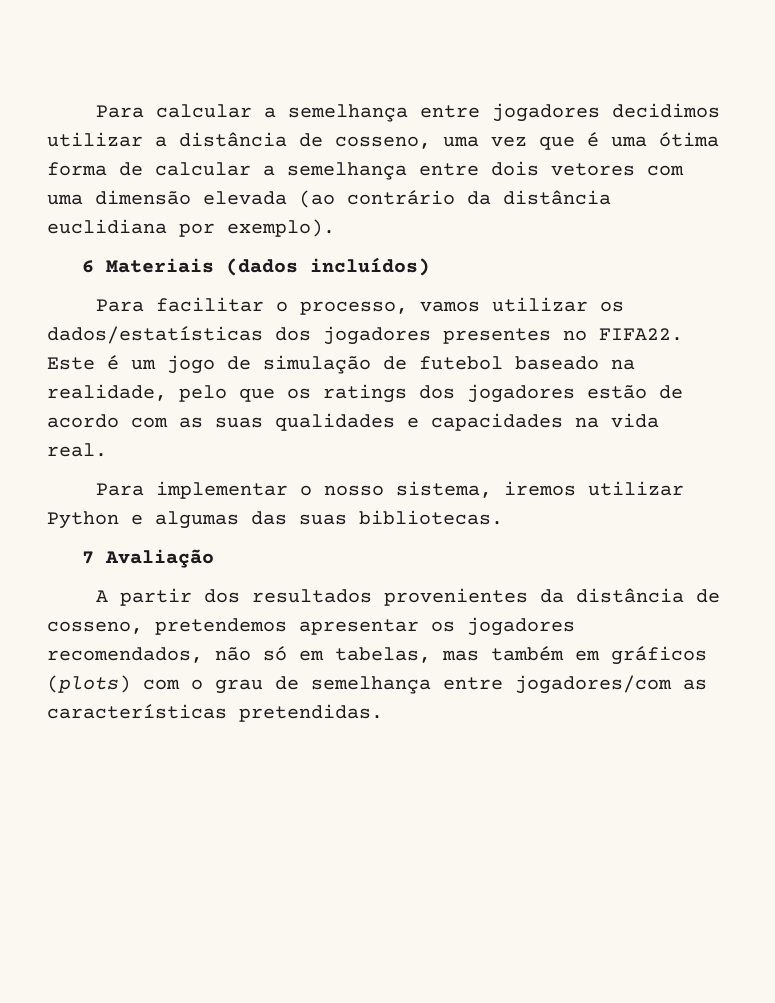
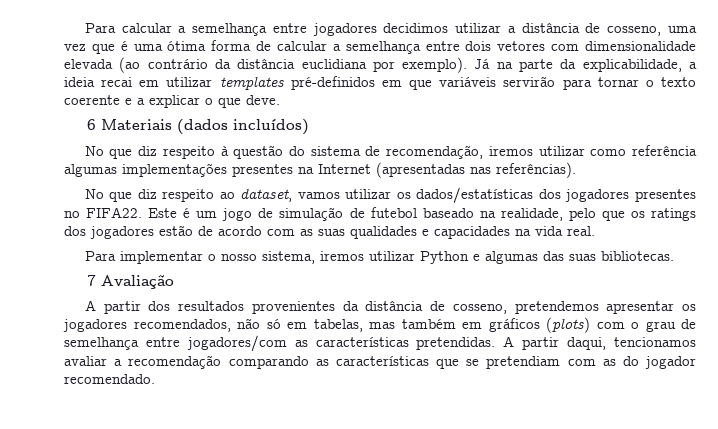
[47,190,191,205] uma dimensão -> [584,41,696,51] dimensionalidade
[82,257,431,276] [95,297,408,315] // 6 Materiais (dados incluídos) // Para facilitar o processo, -> [474,59,697,72] [64,76,696,90] [64,95,280,108] [87,119,310,135] [84,145,697,159] [64,162,576,178] [84,188,293,202] Já na parte da explicabilidade, a ideia recai em utilizar templates pré-definidos em que variáveis servirão para tornar o texto coerente e a explicar o que deve. // 6 Materiais (dados incluídos) // No que diz respeito à questão do sistema de recomendação, iremos utilizar como referência algumas implementações presentes na Internet (apresentadas nas referências). // No que diz respeito ao dataset,
(383, 713) none -> [503,336,697,350] [64,355,696,369] [64,374,155,384] A partir daqui, tencionamos avaliar a recomendação comparando as características que se pretendiam com as do jogador recomendado.

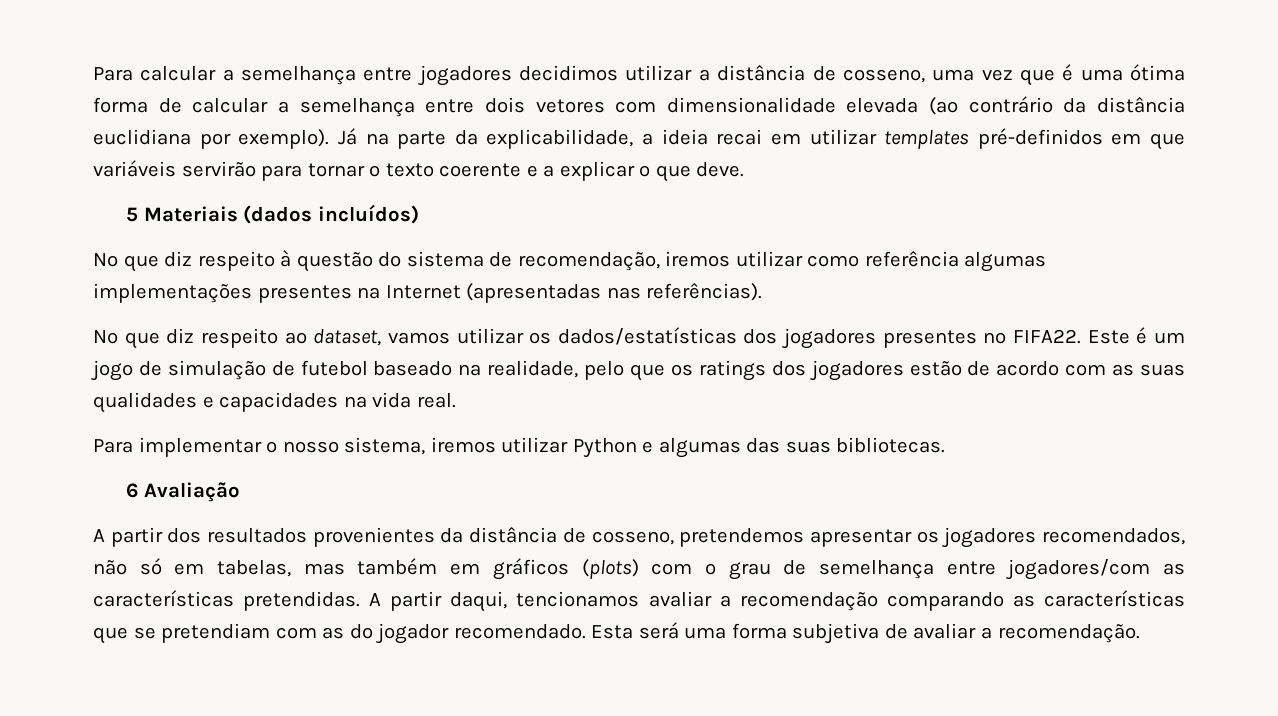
[87,119,97,130] 6 -> [125,207,138,222] 5
[87,275,97,286] 7 -> [125,483,138,498] 6
(155, 379) none -> [591,622,1140,644] Esta será uma forma subjetiva de avaliar a recomendação.

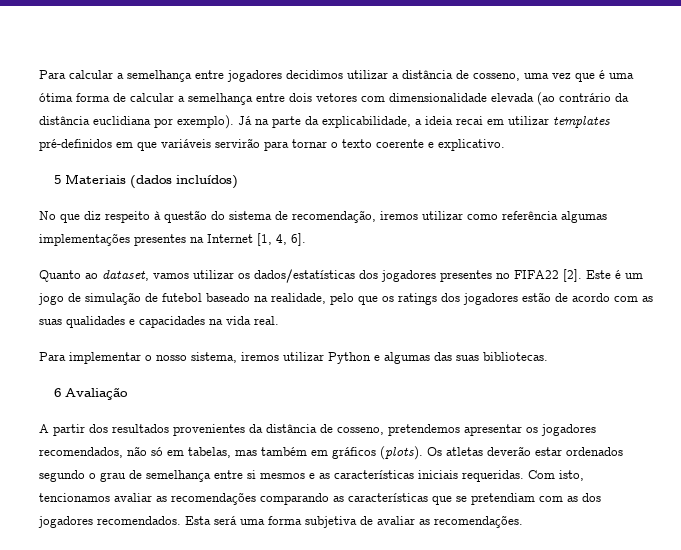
[543,161,745,182] a explicar o que deve. -> [438,139,505,151] explicativo.
[466,282,763,303] [93,328,278,349] (apresentadas nas referências). // No que diz respeito -> [257,233,306,246] [39,270,81,282] [1, 4, 6]. // Quanto
[1013,329,1082,344] FIFA22. -> [514,269,582,282] FIFA22 [2].
[581,559,693,579] (plots) com -> [380,446,623,460] [39,470,85,482] (plots). Os atletas deverão estar ordenados segundo
[1006,559,1185,580] [93,590,878,612] jogadores/com as características pretendidas. A partir daqui, tencionamos avaliar a recomendação -> [247,470,584,482] [39,492,256,505] si mesmos e as características iniciais requeridas. Com isto, tencionamos avaliar as recomendações
[349,623,586,644] do jogador recomendado. -> [582,493,601,502] [38,516,181,528] dos jogadores recomendados.
[981,624,1140,643] a recomendação. -> [419,515,523,528] as recomendações.

